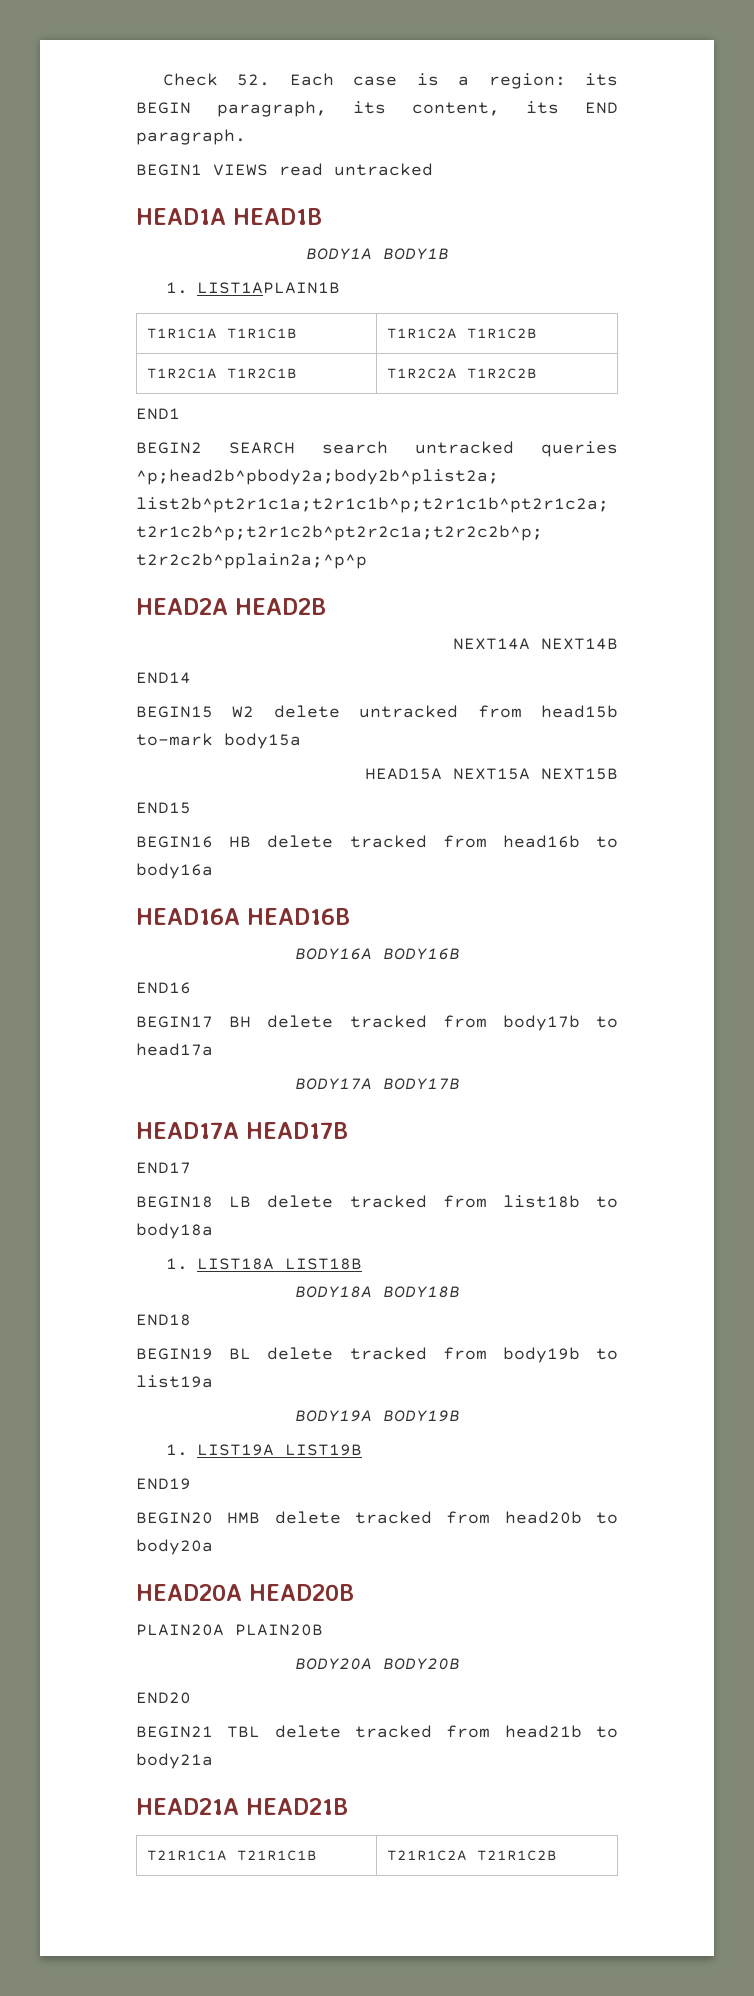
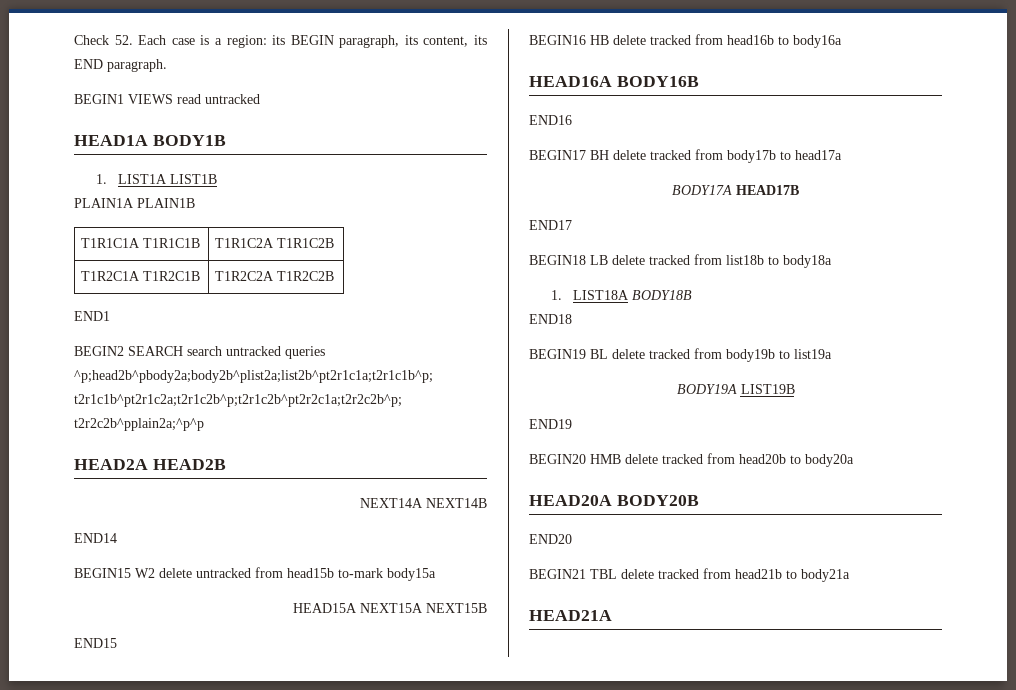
[233,208,322,225] [305,248,372,260] HEAD1B // BODY1A -> (148, 140) none
[197,282,341,294] LIST1APLAIN1B -> [117,174,217,184] [74,198,195,208] LIST1A LIST1B // PLAIN1A PLAIN1B
[247,908,350,925] [294,948,372,960] HEAD16B // BODY16A -> (612, 81) none
[382,1078,460,1090] [136,1122,239,1139] BODY17B // HEAD17A -> (732, 190) none
[285,1258,363,1270] [294,1286,372,1298] LIST18B // BODY18A -> (629, 295) none
[382,1410,460,1422] [166,1444,275,1456] BODY19B // 1. LIST19A -> (737, 389) none
[249,1584,354,1601] [136,1624,323,1636] [294,1658,372,1670] HEAD20B // PLAIN20A PLAIN20B // BODY20A -> (612, 500) none
[246,1798,348,1815] [146,1850,317,1861] [386,1850,557,1861] HEAD21B // T21R1C1A T21R1C1B | T21R1C2A T21R1C2B -> (612, 615) none

